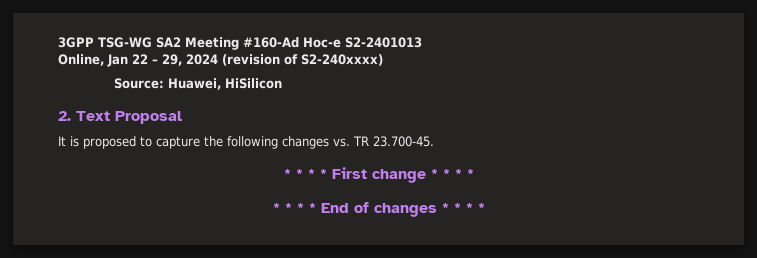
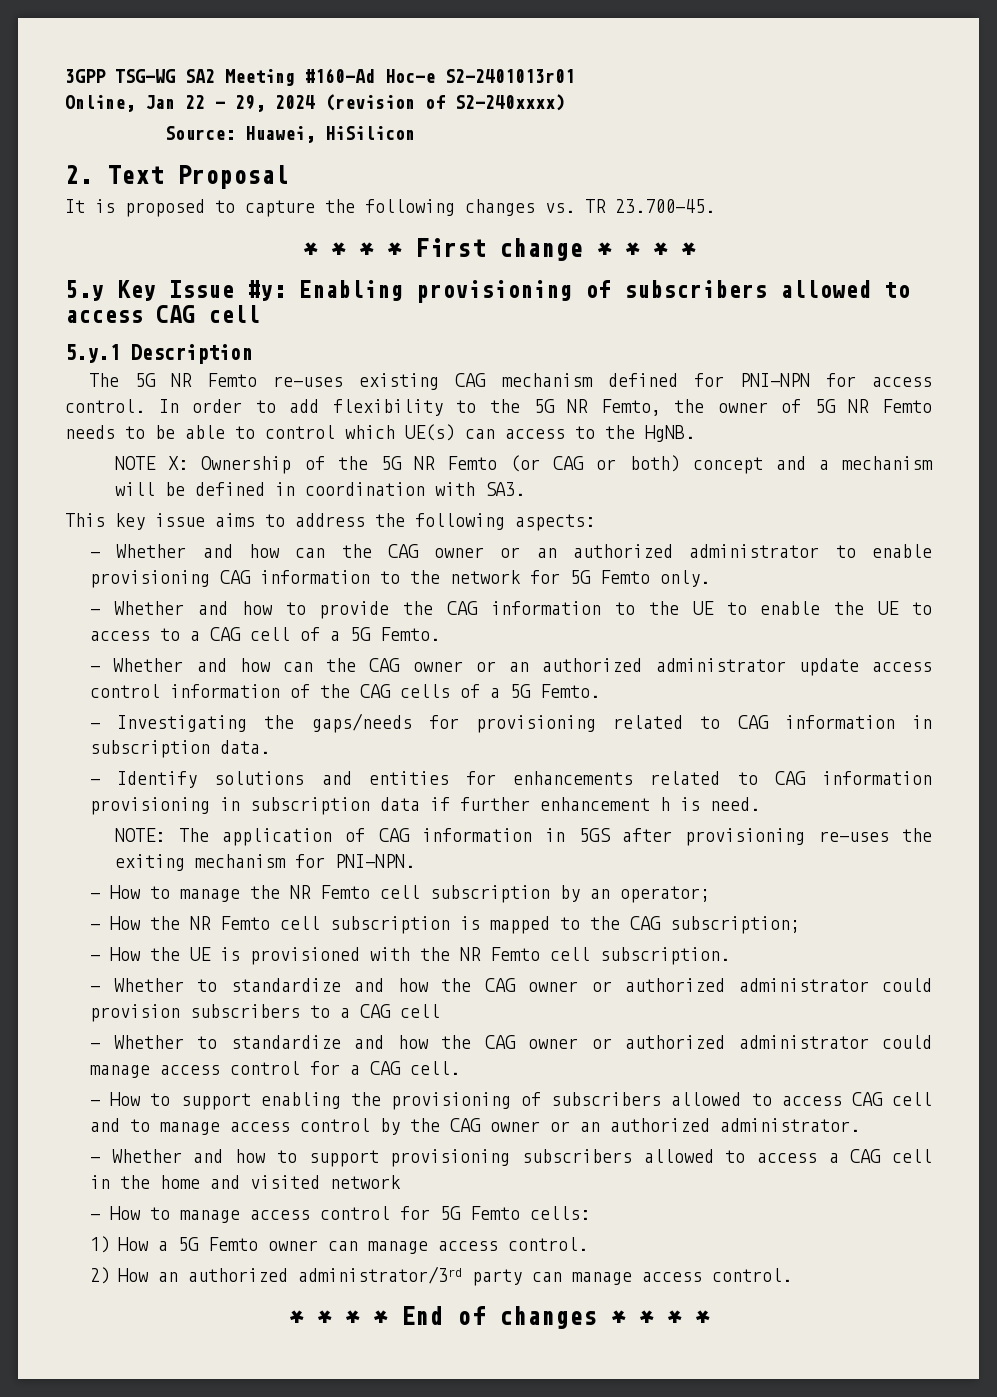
[345,37,422,48] S2-2401013 -> [445,69,575,83] S2-2401013r01
(474, 174) none -> [65,280,910,303] [65,305,260,323] [65,344,252,364] [88,373,932,390] [65,399,932,416] [65,424,695,442] [115,455,934,474] [115,482,526,496] [65,513,595,531] [90,544,933,558] [90,570,711,588] [90,601,933,619] [90,627,441,641] [90,658,932,676] [90,684,601,698] [90,713,933,733] [90,740,271,758] [90,771,932,788] [90,797,761,815] [115,828,932,846] [115,854,416,871] [90,885,711,903] [90,916,801,934] [90,947,731,965] [90,978,932,992] [90,1004,441,1022] [90,1035,932,1049] [90,1061,461,1078] [90,1092,932,1110] [90,1118,861,1135] [90,1149,932,1167] [90,1175,402,1189] [90,1206,591,1223] [90,1236,588,1254] [90,1266,792,1286] // 5.y Key Issue #y: Enabling provisioning of subscribers allowed to access CAG cell // 5.y.1 Description // The 5G NR Femto re-uses existing CAG mechanism defined for PNI-NPN for access control. In order to add flexibility to the 5G NR Femto, the owner of 5G NR Femto needs to be able to control which UE(s) can access to the HgNB. // NOTE X: Ownership of the 5G NR Femto (or CAG or both) concept and a mechanism will be defined in coordination with SA3. // This key issue aims to address the following aspects: // - Whether and how can the CAG owner or an authorized administrator to enable provisioning CAG information to the network for 5G Femto only. // - Whether and how to provide the CAG information to the UE to enable the UE to access to a CAG cell of a 5G Femto. // - Whether and how can the CAG owner or an authorized administrator update access control information of the CAG cells of a 5G Femto. // - Investigating the gaps/needs for provisioning related to CAG information in subscription data. // - Identify solutions and entities for enhancements related to CAG information provisioning in subscription data if further enhancement h is need. // NOTE: The application of CAG information in 5GS after provisioning re-uses the exiting mechanism for PNI-NPN. // - How to manage the NR Femto cell subscription by an operator; // - How the NR Femto cell subscription is mapped to the CAG subscription; // - How the UE is provisioned with the NR Femto cell subscription. // - Whether to standardize and how the CAG owner or authorized administrator could provision subscribers to a CAG cell // - Whether to standardize and how the CAG owner or authorized administrator could manage access control for a CAG cell. // - How to support enabling the provisioning of subscribers allowed to access CAG cell and to manage access control by the CAG owner or an authorized administrator. // - Whether and how to support provisioning subscribers allowed to access a CAG cell in the home and visited network // - How to manage access control for 5G Femto cells: // 1) How a 5G Femto owner can manage access control. // 2) How an authorized administrator/3rd party can manage access control.

